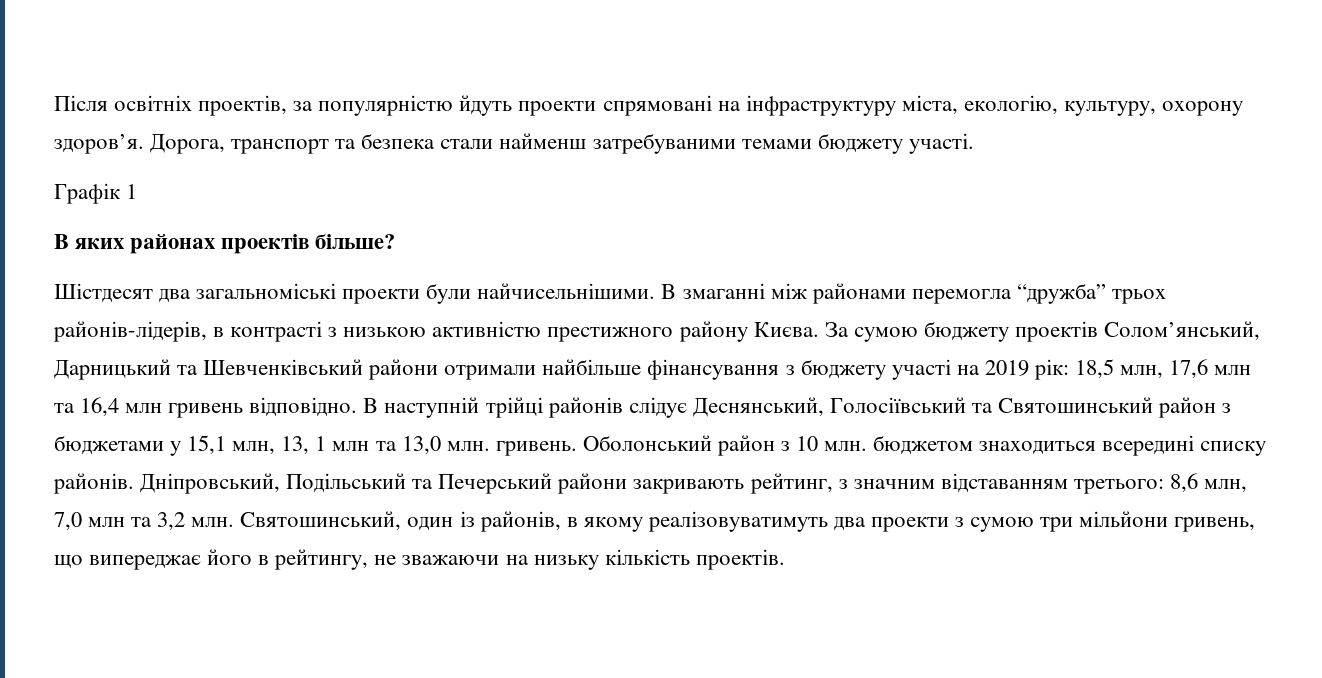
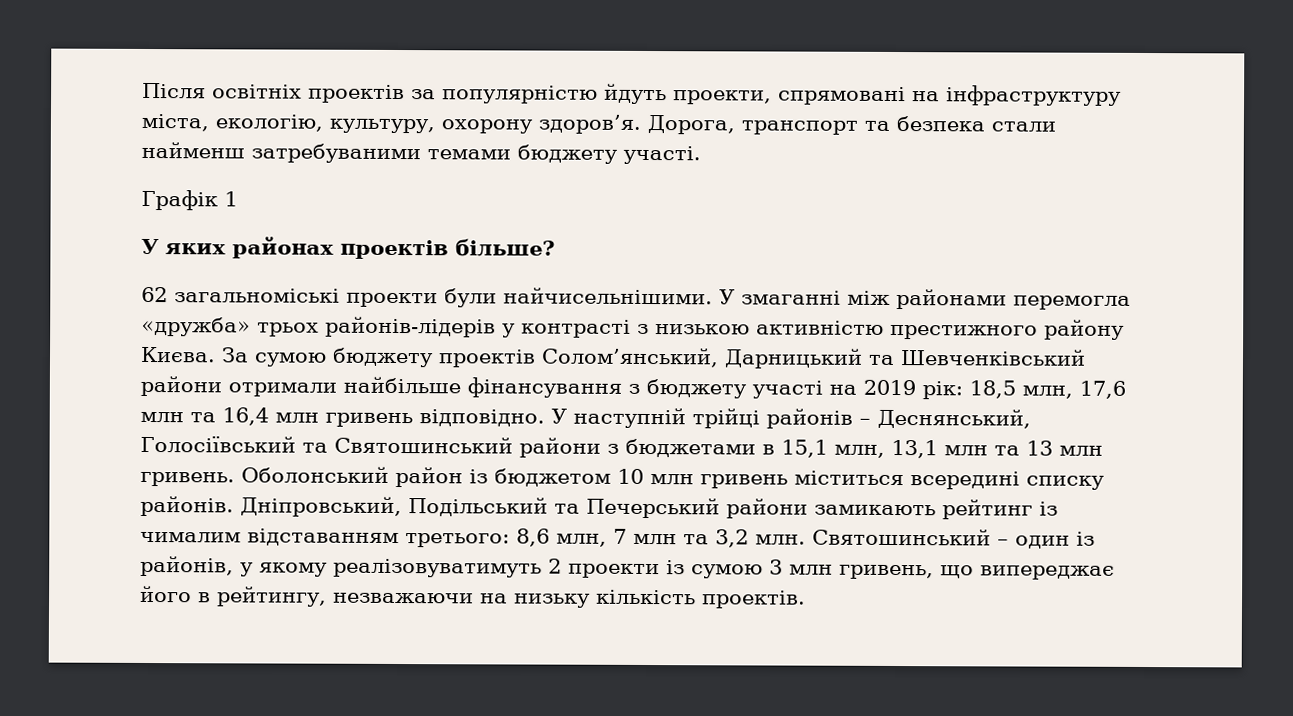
[198,95,288,116] проектів, -> [308,84,405,104] проектів
[518,101,597,116] проекти -> [673,90,772,105] проекти,
[54,234,69,249] В -> [141,238,159,255] У
[54,283,192,303] Шістдесят два -> [141,286,168,303] 62
[661,284,677,299] В -> [719,289,735,305] У
[1016,283,1166,304] [53,321,225,342] “дружба” трьох районів-лідерів, в -> [141,316,516,338] «дружба» трьох районів-лідерів у
[363,398,379,413] В -> [551,408,567,424] У
[628,397,687,418] слідує -> [859,418,871,425] –
[1158,397,1217,418] район -> [519,437,601,458] райони
[170,441,182,456] у -> [762,444,775,455] в
[281,435,1097,456] 13, 1 млн та 13,0 млн. гривень. Оболонський район з 10 млн. бюджетом знаходиться -> [891,439,1103,459] [140,466,904,489] 13,1 млн та 13 млн гривень. Оболонський район із бюджетом 10 млн гривень міститься
[633,473,935,494] закривають рейтинг, з значним -> [814,499,1058,520] [140,531,241,543] замикають рейтинг із чималим
[54,512,82,531] 7,0 -> [613,528,627,544] 7
[240,511,402,531] Святошинський, -> [812,528,1009,546] Святошинський –
[566,517,578,527] в -> [240,562,254,577] у
[833,511,1169,532] два проекти з сумою три мільйони -> [548,558,833,579] 2 проекти із сумою 3 млн
[374,555,500,565] не зважаючи -> [333,592,474,604] незважаючи

